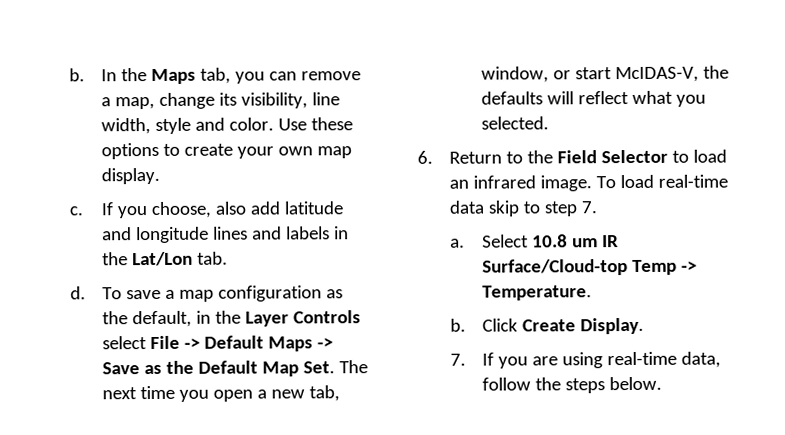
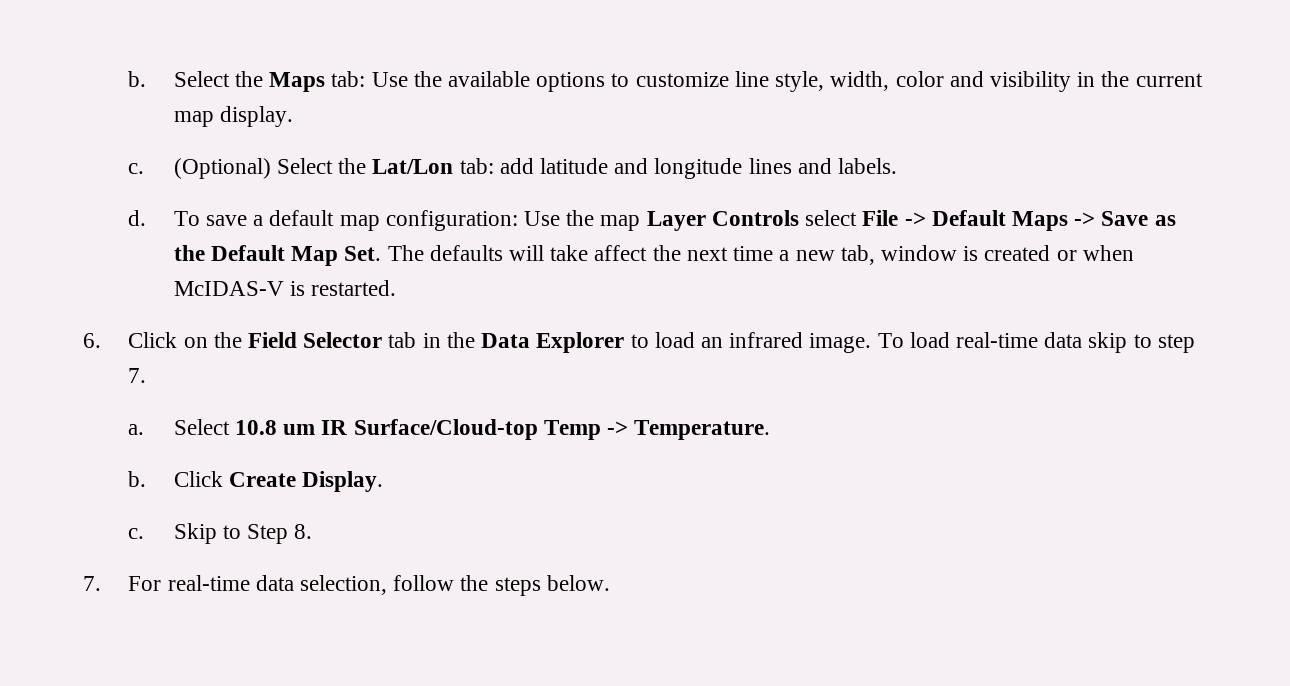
[68,68,117,82] b. In -> [128,71,230,87] b. Select
[199,67,361,84] [100,92,340,110] [100,117,353,135] [100,142,352,160] [100,167,160,185] [68,201,246,219] tab, you can remove a map, change its visibility, line width, style and color. Use these options to create your own map display. // c. If you choose, also -> [331,71,1203,92] [173,106,294,127] [128,158,494,179] tab: Use the available options to customize line style, width, color and visibility in the current map display. // c. (Optional) Select the Lat/Lon tab:
[285,226,349,240] [101,251,228,267] labels in the Lat/Lon tab. -> [838,158,898,174] labels.
[178,285,343,302] [101,310,241,328] map configuration as the default, in the -> [269,210,641,231] default map configuration: Use the map
[101,385,340,402] [480,65,729,83] [480,90,706,107] [480,116,549,130] next time you open a new tab, window, or start McIDAS-V, the defaults will reflect what you selected. -> [429,245,1134,265] [173,280,397,296] defaults will take affect the next time a new tab, window is created or when McIDAS-V is restarted.
[448,151,523,164] Return to -> [128,332,208,348] Click on
(668, 156) none -> [388,332,625,353] tab in the Data Explorer
[449,351,721,369] 7. If you are using real-time data, -> [128,523,313,544] [83,575,388,595] c. Skip to Step 8. // 7. For real-time data selection,

